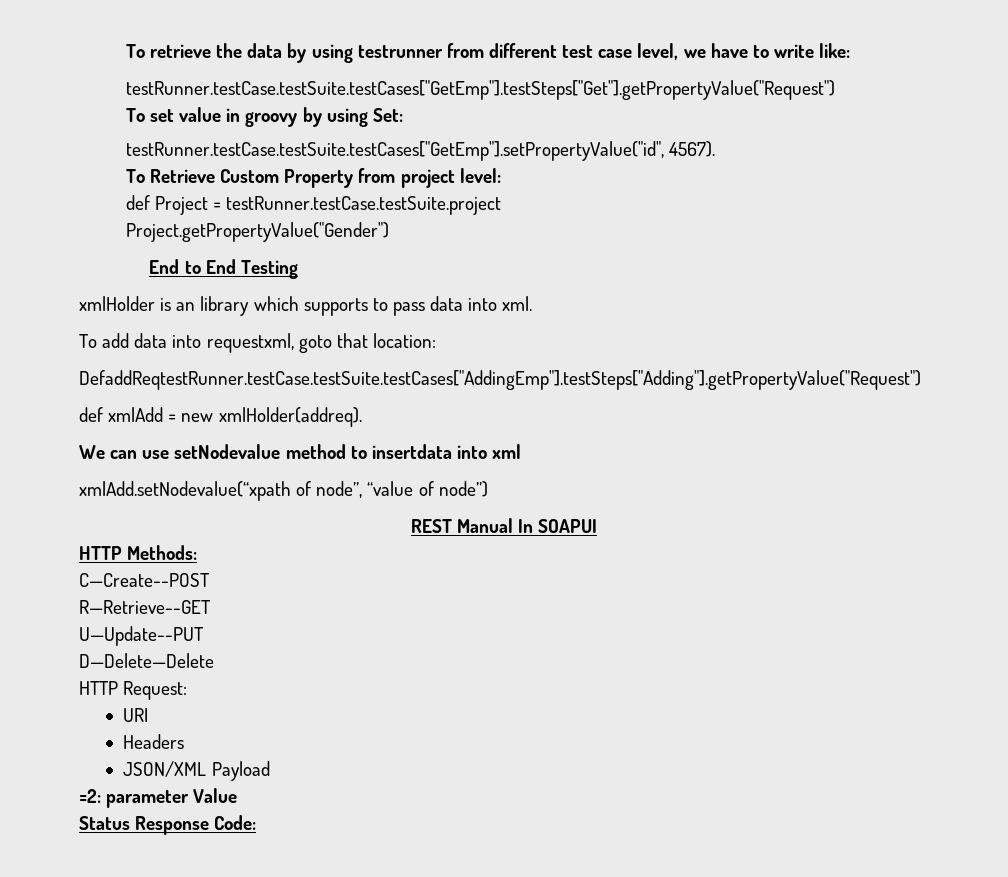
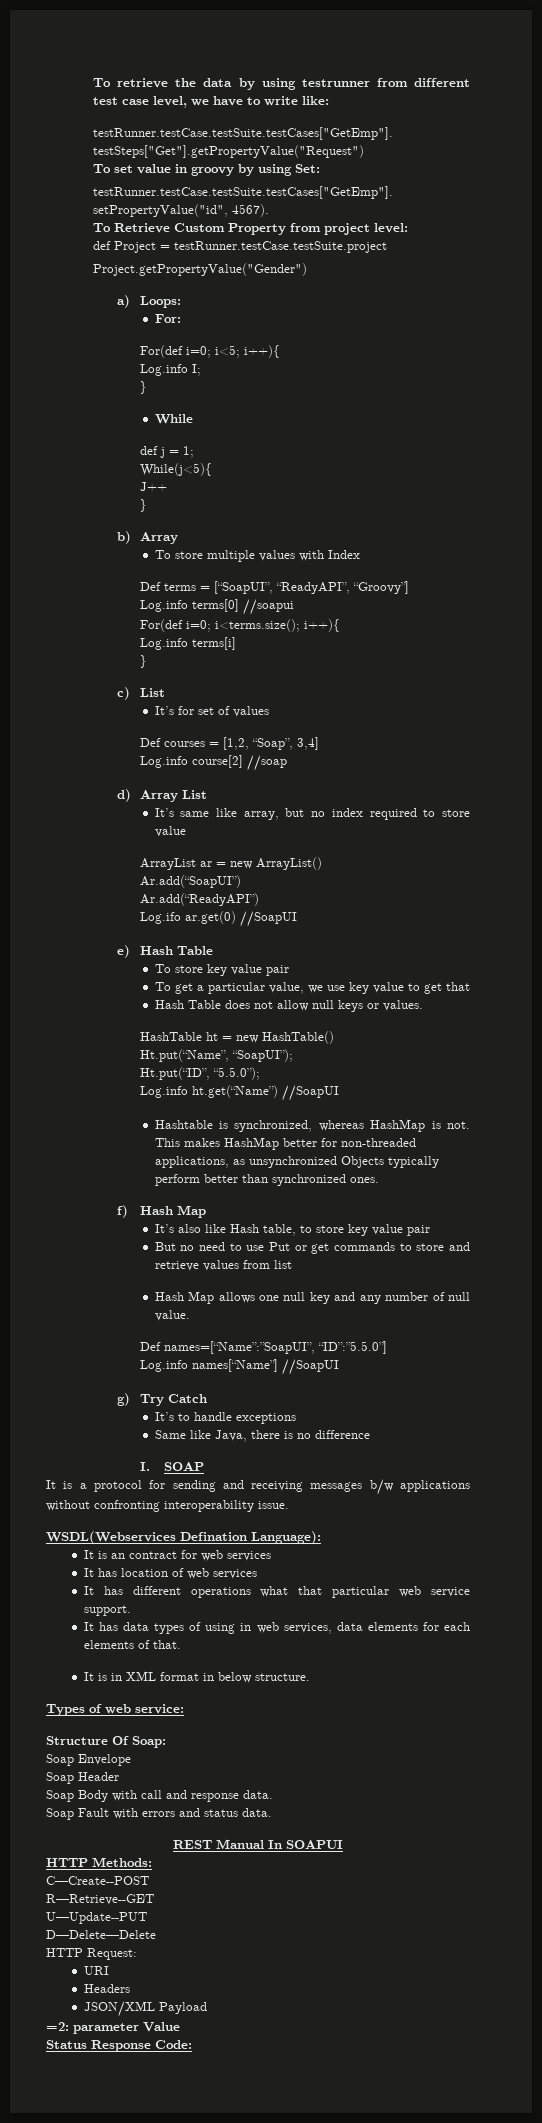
[149,259,298,279] [79,296,533,316] [79,333,436,353] [79,370,921,390] [79,407,362,427] [79,444,522,459] [79,481,488,501] End to End Testing // xmlHolder is an library which supports to pass data into xml. // To add data into requestxml, goto that location: // DefaddReqtestRunner.testCase.testSuite.testCases["AddingEmp"].testSteps["Adding"].getPropertyValue("Request") // def xmlAdd = new xmlHolder(addreq). // We can use setNodevalue method to insertdata into xml // xmlAdd.setNodevalue(“xpath of node”, “value of node”) -> [116,295,182,308] [154,314,181,323] [140,345,281,358] [140,364,202,376] [140,381,148,394] [154,414,193,424] [140,446,195,458] [140,463,213,476] [140,482,168,491] [140,499,148,512] [116,531,179,544] [154,550,360,562] [140,581,410,594] [140,599,295,615] [140,619,341,632] [140,637,237,650] [140,655,148,668] [116,687,166,700] [154,706,269,717] [140,737,320,750] [140,755,288,771] [116,789,208,802] [154,808,470,820] [154,826,186,837] [140,857,323,870] [140,875,242,888] [140,893,260,906] [140,911,298,927] [116,945,214,958] [154,964,289,976] [154,982,470,994] [154,1000,423,1012] [140,1031,335,1044] [140,1049,294,1062] [140,1067,261,1080] [140,1085,340,1101] [154,1119,470,1132] [154,1137,416,1150] [154,1156,439,1168] [154,1174,379,1186] [116,1205,207,1218] [154,1224,430,1236] [154,1242,470,1254] [154,1260,292,1271] [154,1291,471,1304] [154,1310,190,1321] [140,1341,388,1354] [140,1359,340,1375] [116,1393,208,1406] [154,1412,296,1424] [154,1430,370,1442] [140,1462,204,1471] [46,1479,471,1495] [46,1500,289,1512] [46,1531,321,1544] [83,1550,271,1561] [83,1568,257,1579] [83,1586,470,1598] [83,1605,131,1616] [83,1622,471,1634] [83,1640,181,1649] [83,1671,310,1683] [46,1704,184,1716] [46,1736,166,1748] [46,1754,131,1766] [46,1772,119,1784] [46,1790,273,1802] [46,1808,272,1820] a) Loops: // For: // For(def i=0; i<5; i++){ // Log.info I; // } // While // def j = 1; // While(j<5){ // J++ // } // b) Array // To store multiple values with Index // Def terms = [“SoapUI”, “ReadyAPI”, “Groovy”] // Log.info terms[0] //soapui // For(def i=0; i<terms.size(); i++){ // Log.info terms[i] // } // c) List // It’s for set of values // Def courses = [1,2, “Soap”, 3,4] // Log.info course[2] //soap // d) Array List // It’s same like array, but no index required to store value // ArrayList ar = new ArrayList() // Ar.add(“SoapUI”) // Ar.add(“ReadyAPI”) // Log.ifo ar.get(0) //SoapUI // e) Hash Table // To store key value pair // To get a particular value, we use key value to get that // Hash Table does not allow null keys or values. // HashTable ht = new HashTable() // Ht.put(“Name”, “SoapUI”); // Ht.put(“ID”, “5.5.0”); // Log.info ht.get(“Name”) //SoapUI // Hashtable is synchronized, whereas HashMap is not. This makes HashMap better for non-threaded applications, as unsynchronized Objects typically perform better than synchronized ones. // f) Hash Map // It’s also like Hash table, to store key value pair // But no need to use Put or get commands to store and retrieve values from list // Hash Map allows one null key and any number of null value. // Def names=[“Name”:”SoapUI”, “ID”:”5.5.0”] // Log.info names[“Name”] //SoapUI // g) Try Catch // It’s to handle exceptions // Same like Java, there is no difference // I. SOAP // It is a protocol for sending and receiving messages b/w applications without confronting interoperability issue. // WSDL(Webservices Defination Language): // It is an contract for web services // It has location of web services // It has different operations what that particular web service support. // It has data types of using in web services, data elements for each elements of that. // It is in XML format in below structure. // Types of web service: // Structure Of Soap: // Soap Envelope // Soap Header // Soap Body with call and response data. // Soap Fault with errors and status data.

